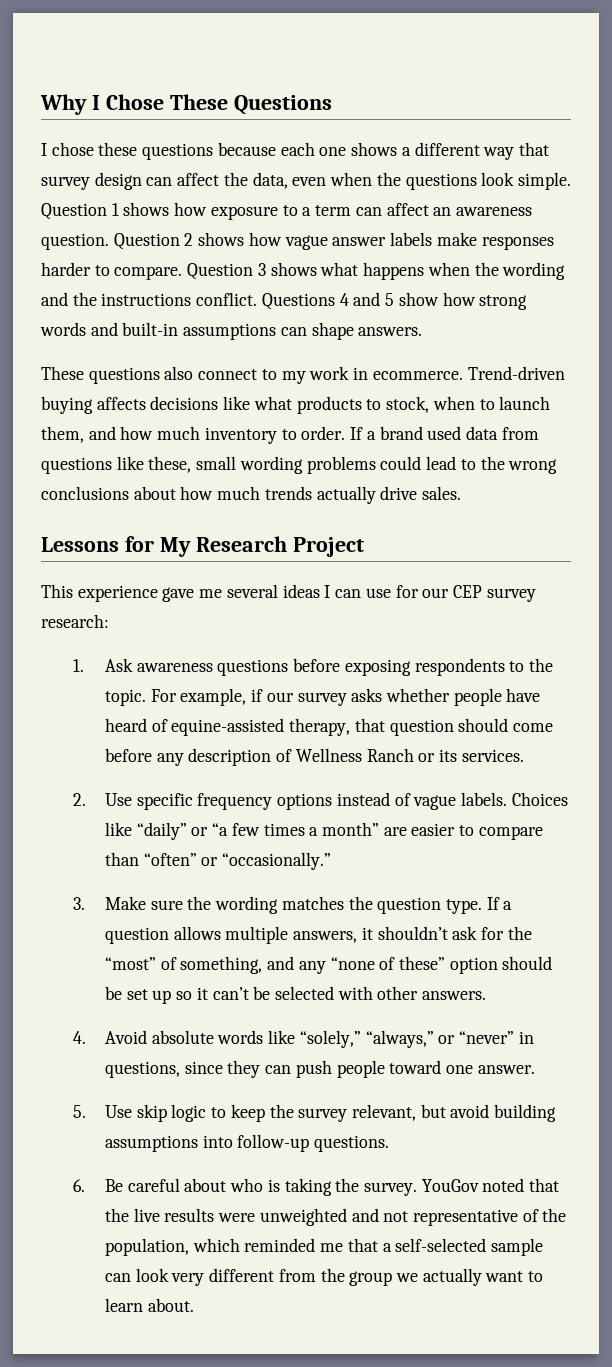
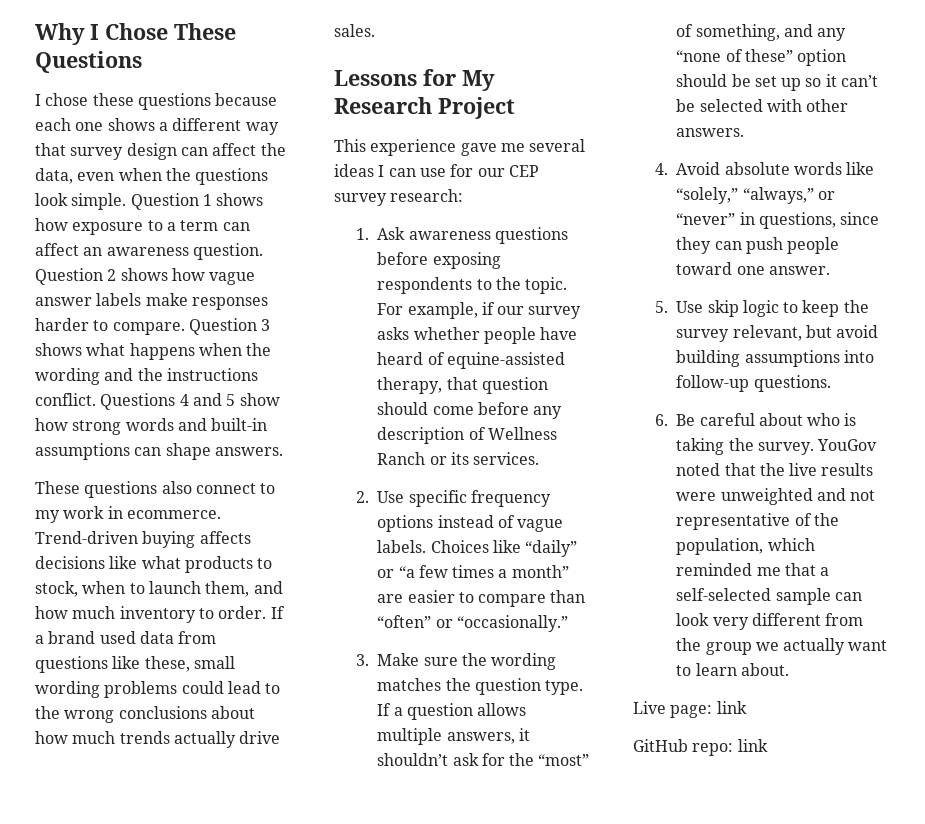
(194, 1305) none -> [633,701,747,718] [633,739,768,756] // Live page: link // GitHub repo: link

